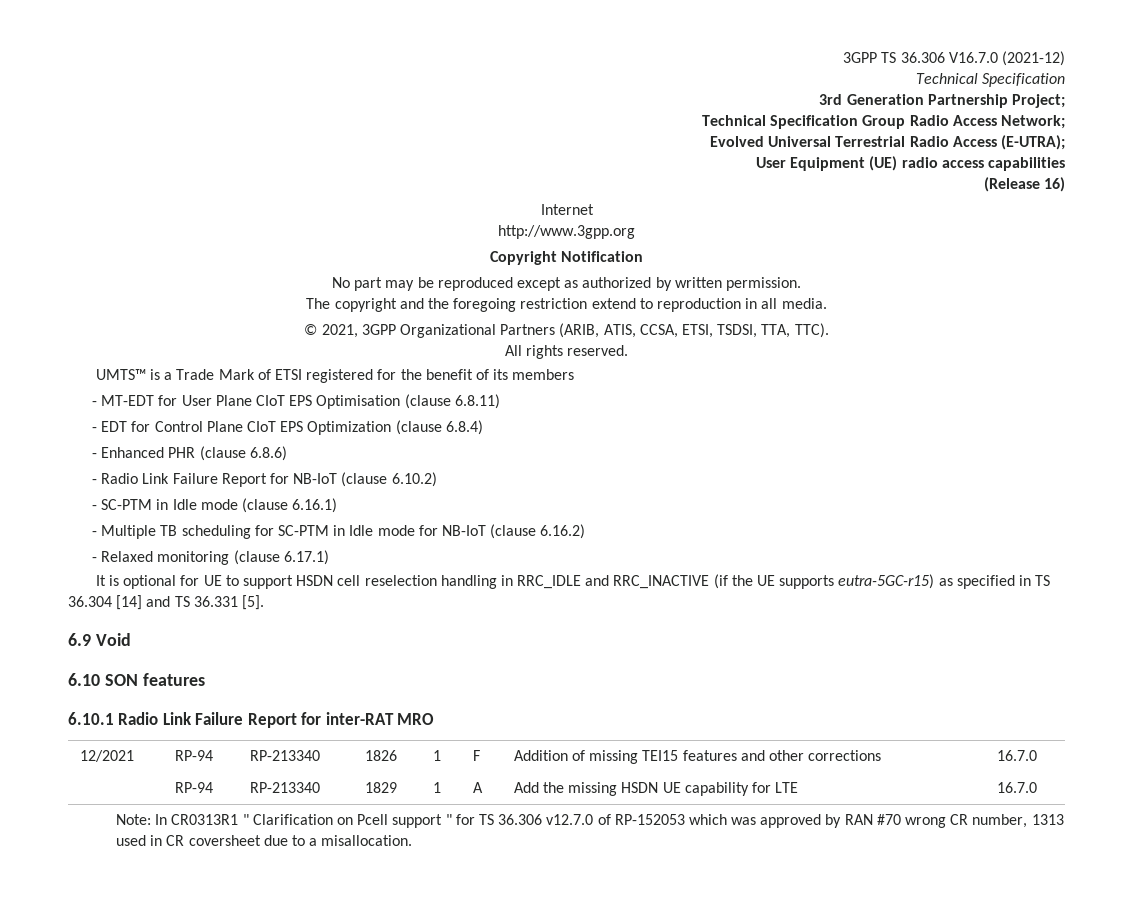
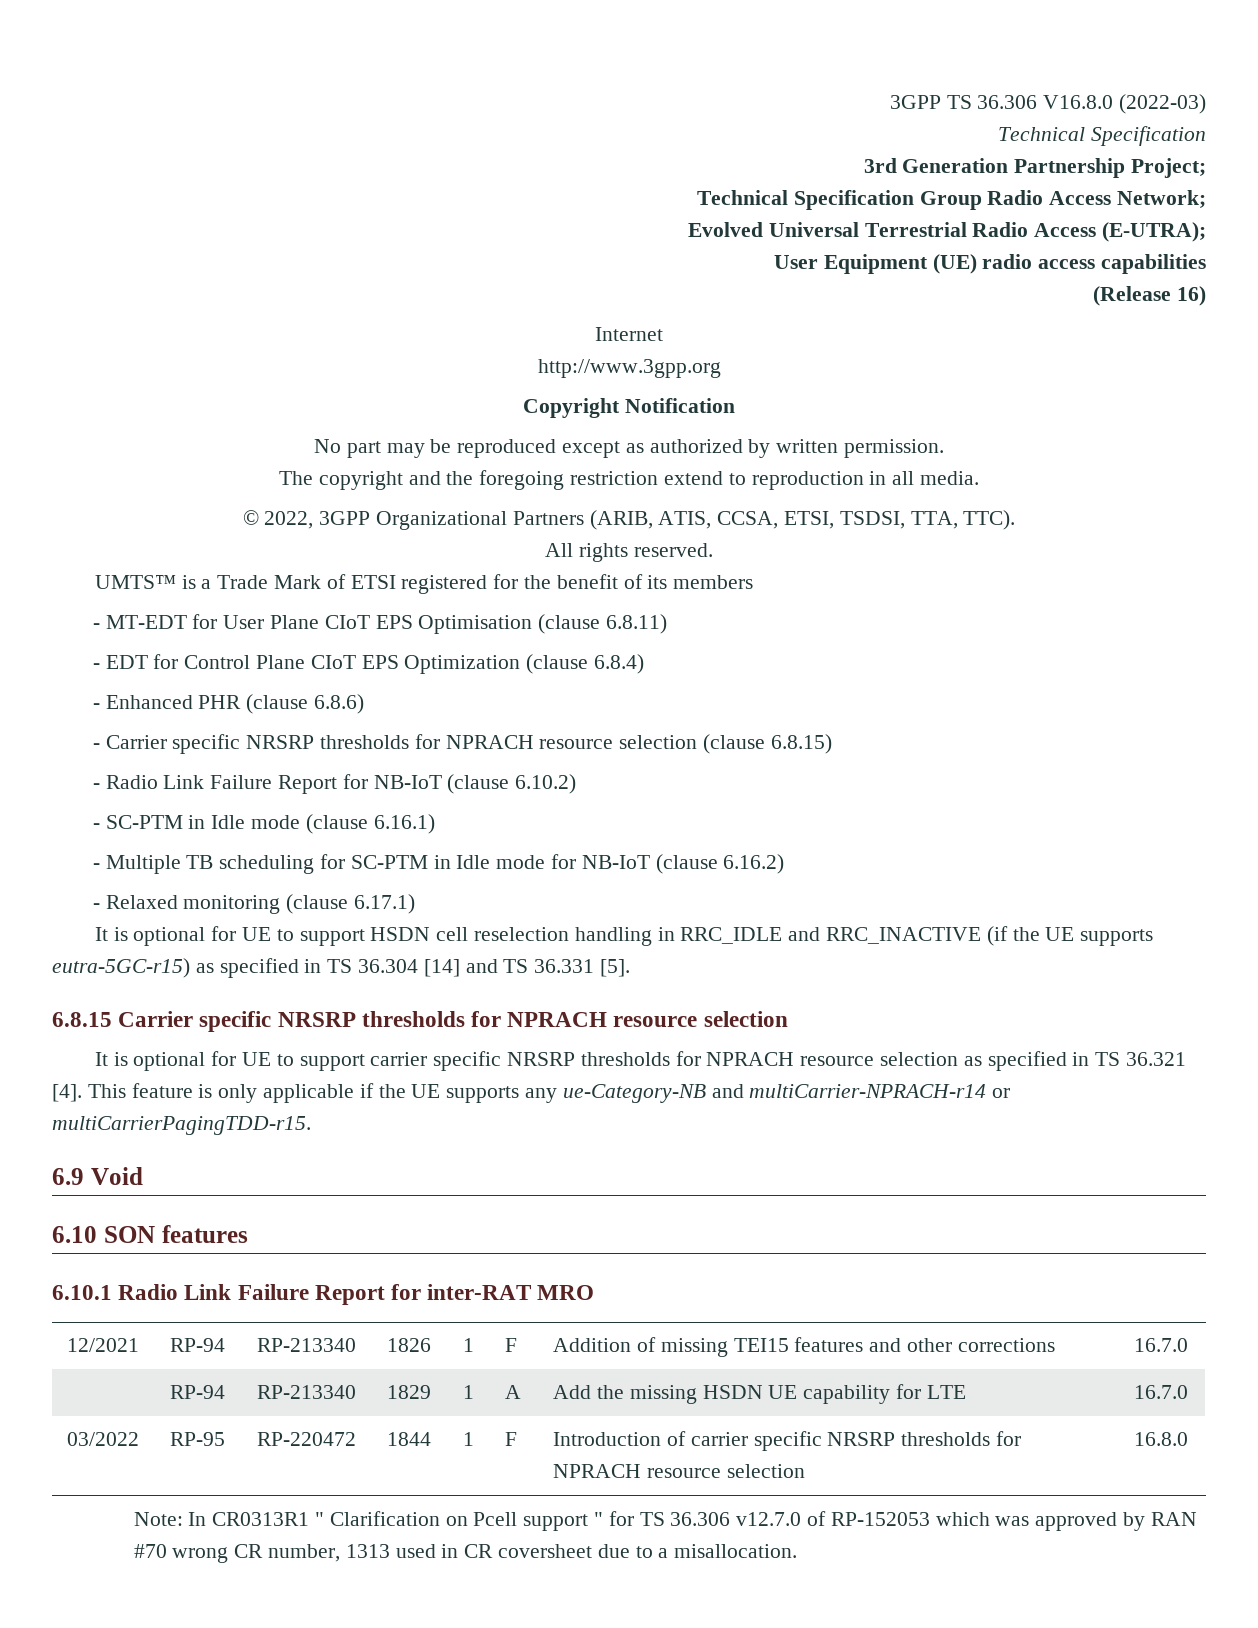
[948,51,1065,66] V16.7.0 (2021-12) -> [1043,94,1206,114] V16.8.0 (2022-03)
[321,324,358,338] 2021, -> [264,511,314,529] 2022,
(287, 453) none -> [92,734,832,754] // - Carrier specific NRSRP thresholds for NPRACH resource selection (clause 6.8.15)
(264, 602) none -> [52,1011,788,1032] [94,1051,1186,1071] [52,1083,1011,1103] [52,1116,311,1135] // 6.8.15 Carrier specific NRSRP thresholds for NPRACH resource selection // It is optional for UE to support carrier specific NRSRP thresholds for NPRACH resource selection as specified in TS 36.321 [4]. This feature is only applicable if the UE supports any ue-Category-NB and multiCarrier-NPRACH-r14 or multiCarrierPagingTDD-r15.
(1037, 787) none -> [67,1432,140,1446] [170,1432,226,1446] [257,1432,357,1446] [387,1432,432,1446] [463,1432,475,1446] [505,1432,518,1446] [553,1431,1022,1451] [553,1464,805,1478] [1134,1432,1189,1446] // 03/2022 | RP-95 | RP-220472 | 1844 | 1 | F | Introduction of carrier specific NRSRP thresholds for NPRACH resource selection | 16.8.0

